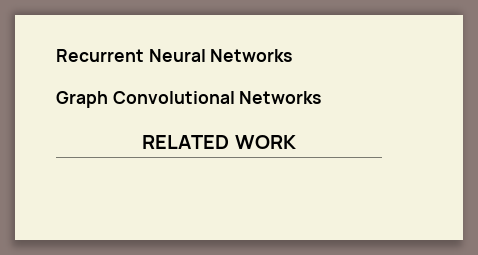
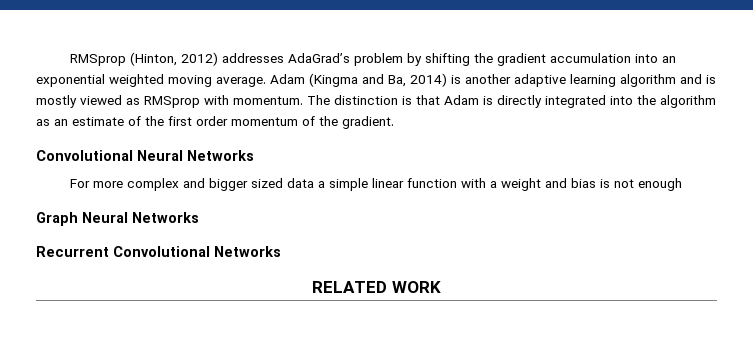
[56,49,293,62] [56,91,108,108] Recurrent Neural Networks // Graph -> [70,52,677,66] [36,73,716,87] [36,95,716,108] [36,116,394,129] [36,150,254,161] [70,178,683,191] [36,212,199,226] [36,246,109,257] RMSprop (Hinton, 2012) addresses AdaGrad’s problem by shifting the gradient accumulation into an exponential weighted moving average. Adam (Kingma and Ba, 2014) is another adaptive learning algorithm and is mostly viewed as RMSprop with momentum. The distinction is that Adam is directly integrated into the algorithm as an estimate of the first order momentum of the gradient. // Convolutional Neural Networks // For more complex and bigger sized data a simple linear function with a weight and bias is not enough // Graph Neural Networks // Recurrent

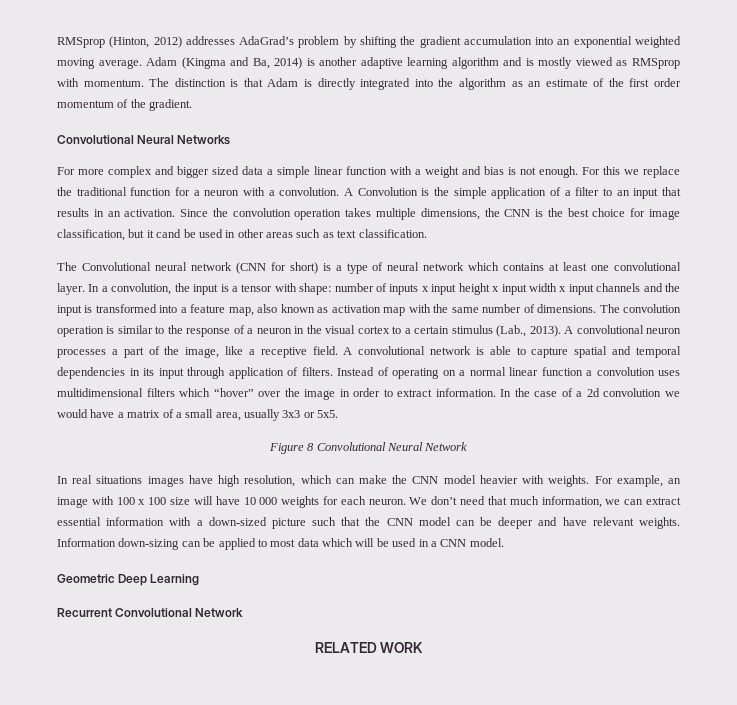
[638,178,683,191] [36,212,199,226] enough // Graph Neural Networks -> [539,166,680,178] [57,187,681,199] [57,208,680,220] [57,229,427,241] [57,262,682,274] [57,283,681,295] [57,304,681,316] [57,325,682,337] [57,346,682,358] [57,367,680,379] [57,388,680,400] [57,409,339,421] [268,442,468,454] [57,475,681,487] [57,496,682,508] [57,517,680,529] [57,538,504,550] [57,574,200,586] enough. For this we replace the traditional function for a neuron with a convolution. A Convolution is the simple application of a filter to an input that results in an activation. Since the convolution operation takes multiple dimensions, the CNN is the best choice for image classification, but it cand be used in other areas such as text classification. // The Convolutional neural network (CNN for short) is a type of neural network which contains at least one convolutional layer. In a convolution, the input is a tensor with shape: number of inputs x input height x input width x input channels and the input is transformed into a feature map, also known as activation map with the same number of dimensions. The convolution operation is similar to the response of a neuron in the visual cortex to a certain stimulus (Lab., 2013). A convolutional neuron processes a part of the image, like a receptive field. A convolutional network is able to capture spatial and temporal dependencies in its input through application of filters. Instead of operating on a normal linear function a convolution uses multidimensional filters which “hover” over the image in order to extract information. In the case of a 2d convolution we would have a matrix of a small area, usually 3x3 or 5x5. // Figure 8 Convolutional Neural Network // In real situations images have high resolution, which can make the CNN model heavier with weights. For example, an image with 100 x 100 size will have 10 000 weights for each neuron. We don’t need that much information, we can extract essential information with a down-sized picture such that the CNN model can be deeper and have relevant weights. Information down-sizing can be applied to most data which will be used in a CNN model. // Geometric Deep Learning
[214,246,281,257] Networks -> [195,608,244,617] Network

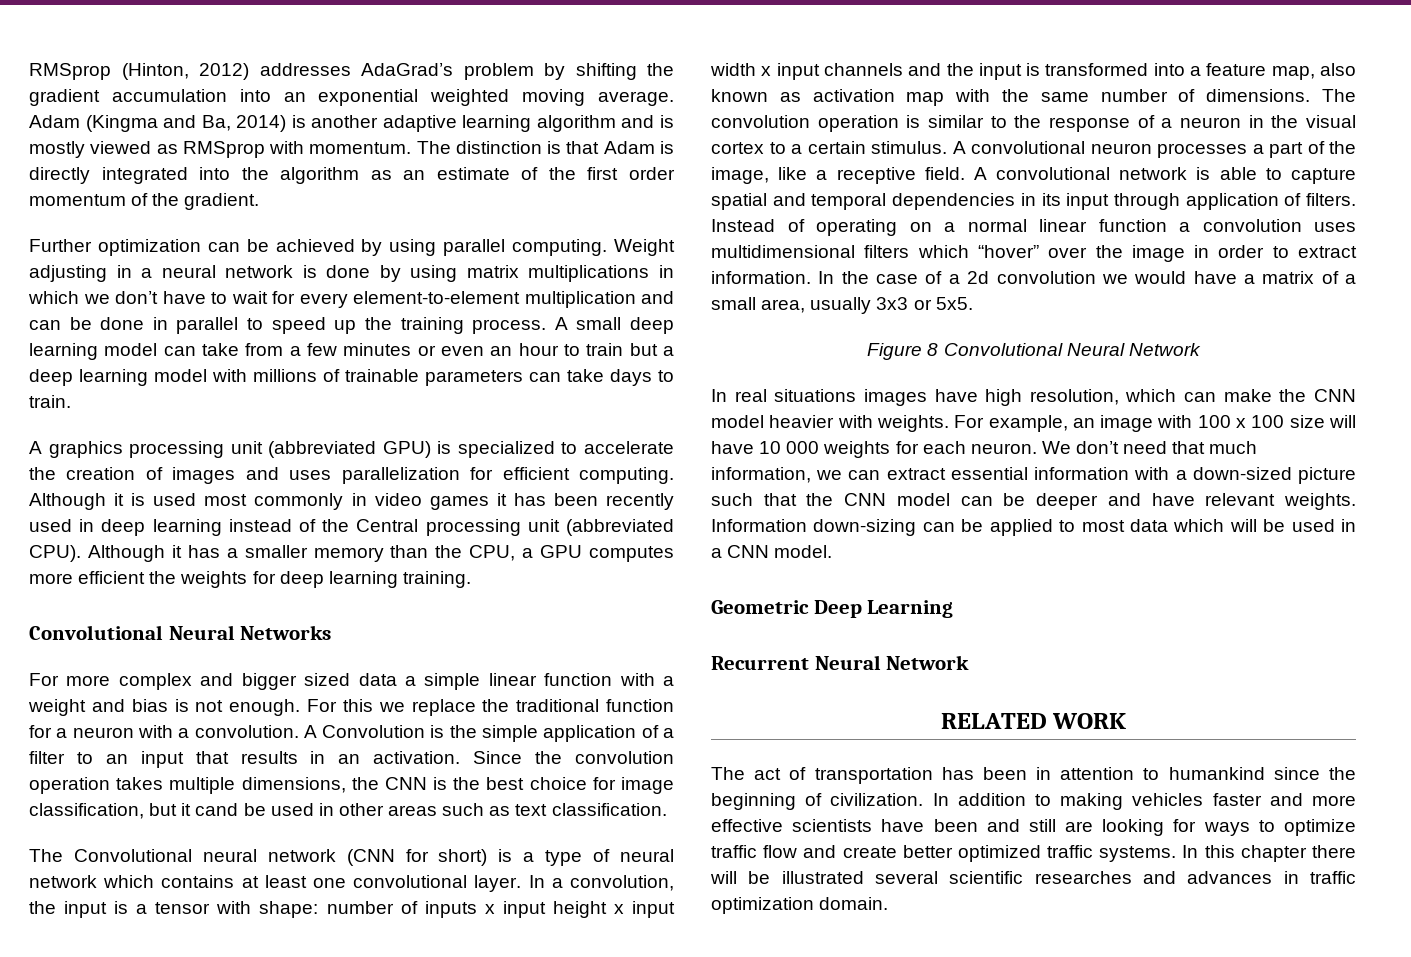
(193, 105) none -> [29,239,676,256] [29,265,674,282] [28,291,674,308] [29,317,674,334] [29,343,674,360] [29,369,674,386] [29,395,71,408] [29,441,674,458] [29,467,675,484] [29,493,674,510] [29,519,674,536] [29,545,675,562] [29,571,471,588] // Further optimization can be achieved by using parallel computing. Weight adjusting in a neural network is done by using matrix multiplications in which we don’t have to wait for every element-to-element multiplication and can be done in parallel to speed up the training process. A small deep learning model can take from a few minutes or even an hour to train but a deep learning model with millions of trainable parameters can take days to train. // A graphics processing unit (abbreviated GPU) is specialized to accelerate the creation of images and uses parallelization for efficient computing. Although it is used most commonly in video games it has been recently used in deep learning instead of the Central processing unit (abbreviated CPU). Although it has a smaller memory than the CPU, a GPU computes more efficient the weights for deep learning training.
[451,325,561,337] stimulus (Lab., 2013). -> [871,141,947,154] stimulus.
[115,608,193,617] Convolutional -> [814,655,881,670] Neural
(424, 647) none -> [711,767,1356,784] [711,793,1356,810] [711,819,1356,836] [711,845,1356,862] [710,871,1356,884] [711,897,889,914] // The act of transportation has been in attention to humankind since the beginning of civilization. In addition to making vehicles faster and more effective scientists have been and still are looking for ways to optimize traffic flow and create better optimized traffic systems. In this chapter there will be illustrated several scientific researches and advances in traffic optimization domain.

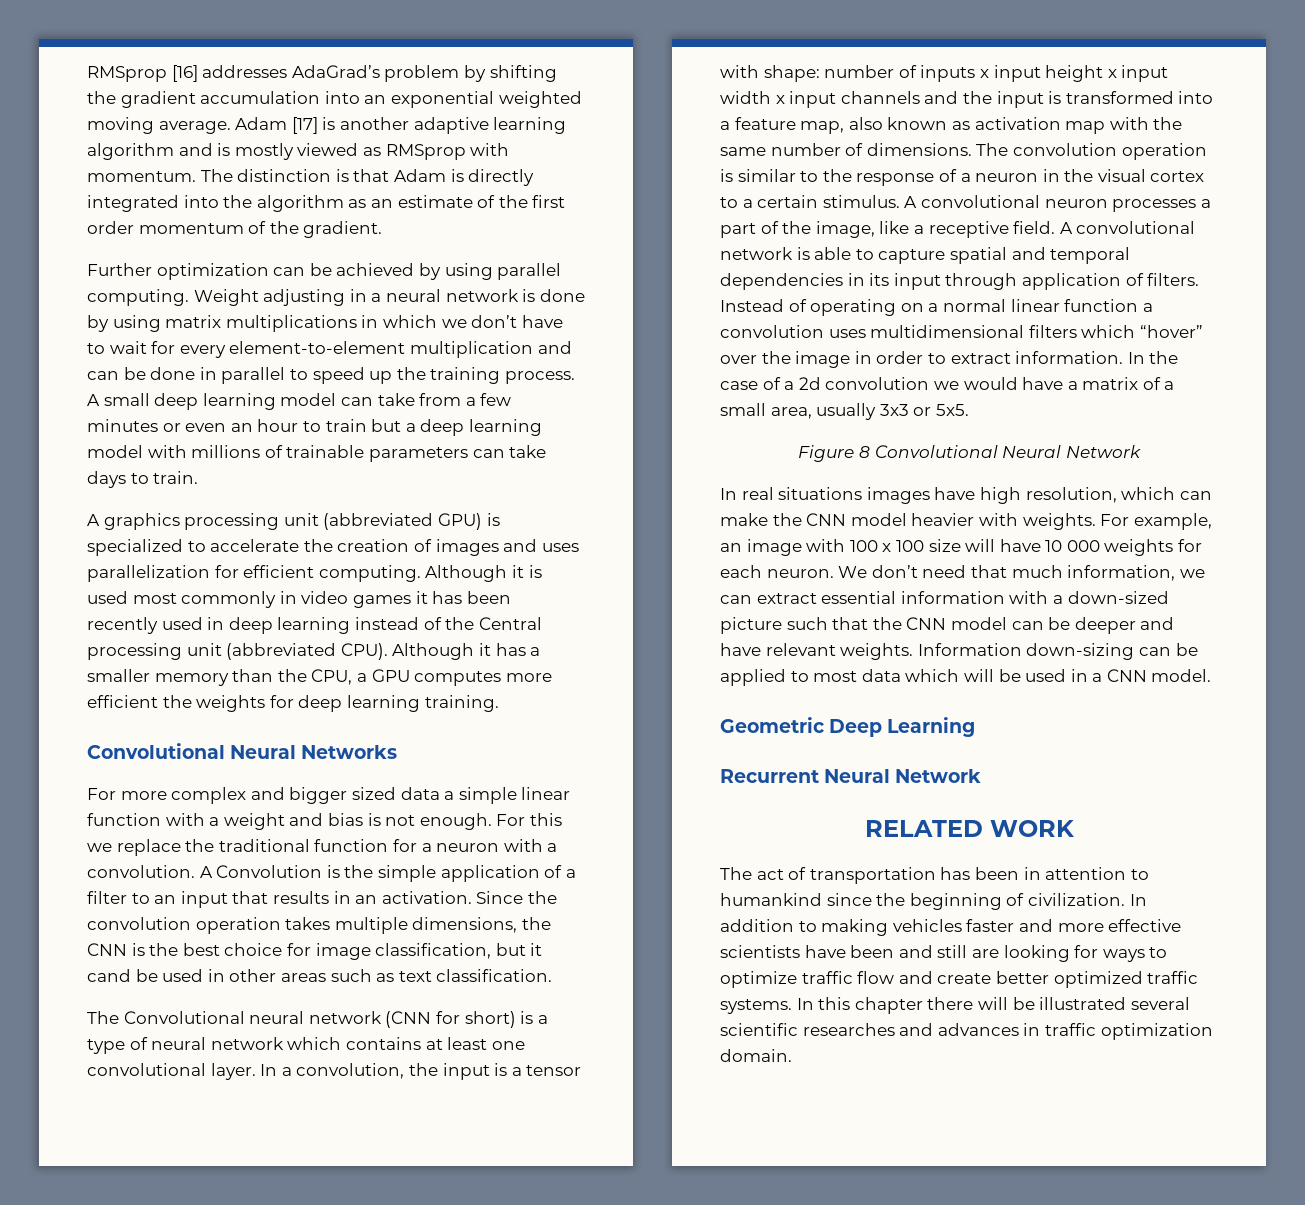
[29,63,249,80] RMSprop (Hinton, 2012) -> [87,65,198,82] RMSprop [16]
[85,115,287,132] (Kingma and Ba, 2014) -> [291,117,318,134] [17]

